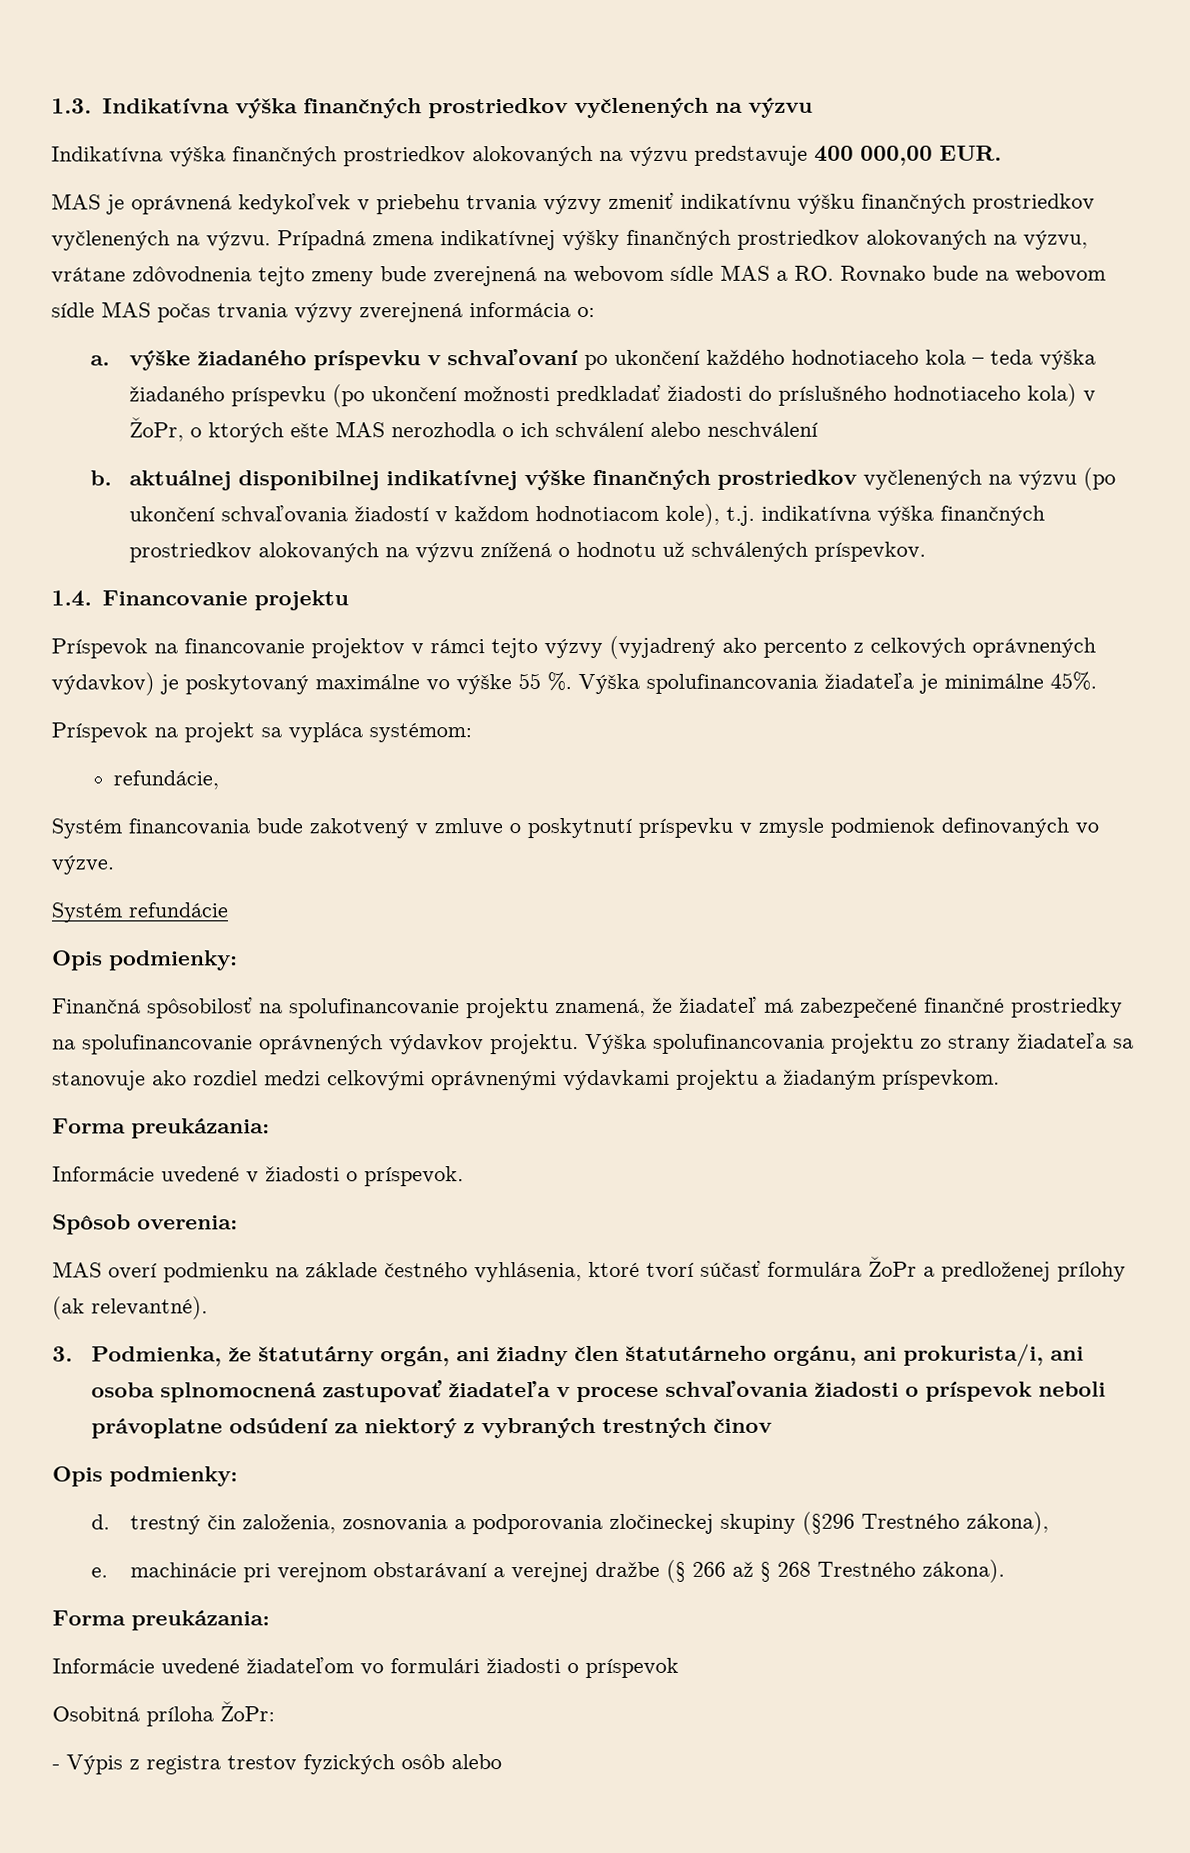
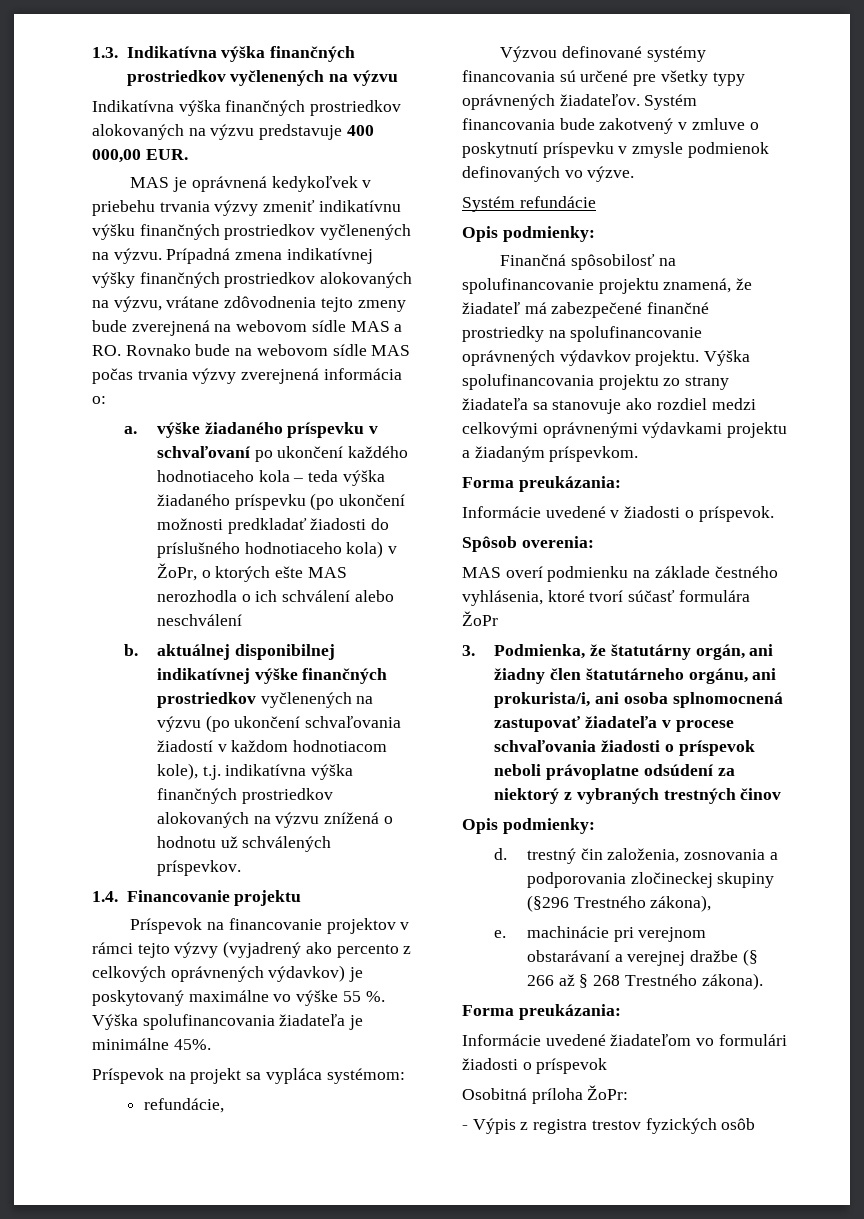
(220, 780) none -> [500,46,706,62] [462,70,745,86] [462,94,640,110] Výzvou definované systémy financovania sú určené pre všetky typy oprávnených žiadateľov.
[923,1261,1126,1282] [52,1296,208,1320] a predloženej prílohy (ak relevantné). -> (498, 618) none
[451,1754,502,1770] alebo -> (756, 1124) none

